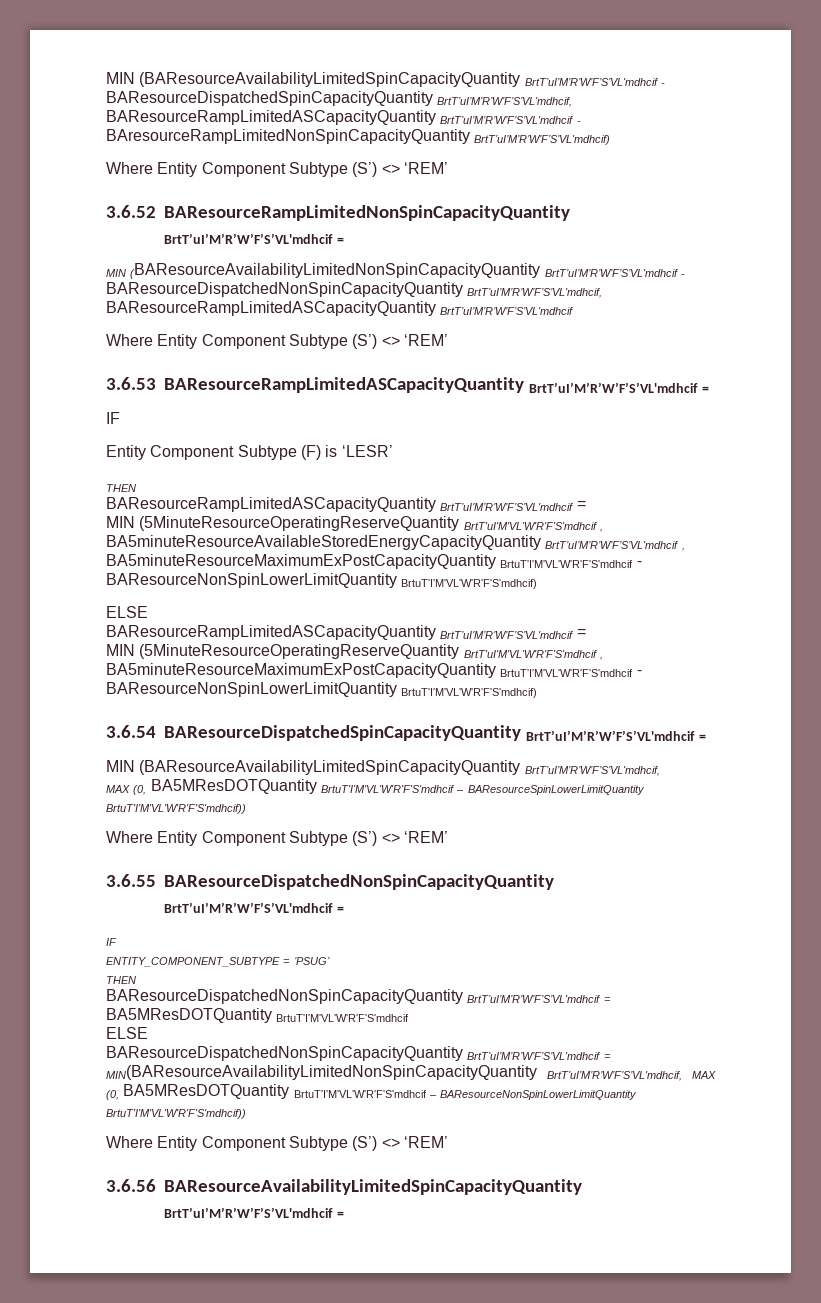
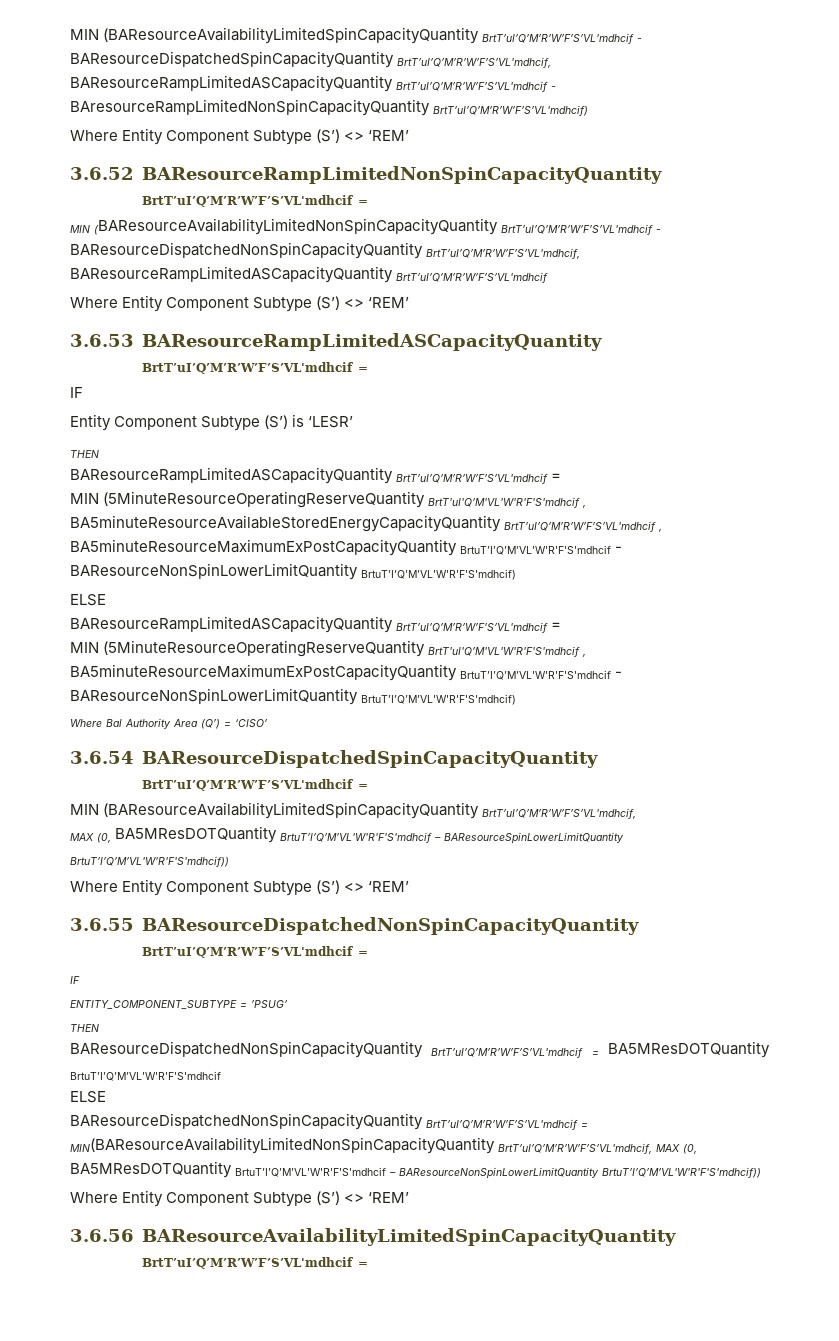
[106,72,658,87] MIN (BAResourceAvailabilityLimitedSpinCapacityQuantity BrtT’uI’M’R’W’F’S’VL'mdhcif -> [70,27,635,44] MIN (BAResourceAvailabilityLimitedSpinCapacityQuantity BrtT’uI’Q’M’R’W’F’S’VL'mdhcif
[437,97,573,107] [106,110,574,125] BrtT’uI’M’R’W’F’S’VL'mdhcif, BAResourceRampLimitedASCapacityQuantity BrtT’uI’M’R’W’F’S’VL'mdhcif -> [397,57,552,68] [70,75,549,92] BrtT’uI’Q’M’R’W’F’S’VL'mdhcif, BAResourceRampLimitedASCapacityQuantity BrtT’uI’Q’M’R’W’F’S’VL'mdhcif
[474,135,611,145] BrtT’uI’M’R’W’F’S’VL'mdhcif) -> [433,105,589,116] BrtT’uI’Q’M’R’W’F’S’VL'mdhcif)
[164,233,333,244] BrtT’uI’M’R’W’F’S’VL'mdhcif -> [141,195,353,207] BrtT’uI’Q’M’R’W’F’S’VL'mdhcif
[544,269,678,277] BrtT’uI’M’R’W’F’S’VL'mdhcif -> [501,224,654,235] BrtT’uI’Q’M’R’W’F’S’VL'mdhcif
[467,288,603,298] [106,301,574,316] BrtT’uI’M’R’W’F’S’VL'mdhcif, BAResourceRampLimitedASCapacityQuantity BrtT’uI’M’R’W’F’S’VL'mdhcif -> [426,248,581,259] [70,266,549,283] BrtT’uI’Q’M’R’W’F’S’VL'mdhcif, BAResourceRampLimitedASCapacityQuantity BrtT’uI’Q’M’R’W’F’S’VL'mdhcif
[529,382,699,393] BrtT’uI’M’R’W’F’S’VL'mdhcif -> [141,362,353,374] BrtT’uI’Q’M’R’W’F’S’VL'mdhcif
[300,445,321,460] (F) -> [264,415,289,429] (S’)
[440,501,586,511] [106,516,597,531] BrtT’uI’M’R’W’F’S’VL'mdhcif = // MIN (5MinuteResourceOperatingReserveQuantity BrtT'uI'M'VL'W'R'F'S'mdhcif -> [396,473,562,484] [70,491,581,508] BrtT’uI’Q’M’R’W’F’S’VL'mdhcif = // MIN (5MinuteResourceOperatingReserveQuantity BrtT'uI'Q’M'VL'W'R'F'S'mdhcif
[545,541,685,551] [106,554,642,569] [106,573,538,589] BrtT’uI’M’R’W’F’S’VL'mdhcif , BA5minuteResourceMaximumExPostCapacityQuantity BrtuT'I'M'VL'W'R'F'S'mdhcif - BAResourceNonSpinLowerLimitQuantity BrtuT'I'M'VL'W'R'F'S'mdhcif) -> [504,521,663,532] [70,539,623,556] [70,563,517,580] BrtT’uI’Q’M’R’W’F’S’VL'mdhcif , BA5minuteResourceMaximumExPostCapacityQuantity BrtuT’I’Q’M’VL'W'R'F'S'mdhcif - BAResourceNonSpinLowerLimitQuantity BrtuT’I’Q’M’VL'W'R'F'S'mdhcif)
[440,629,586,639] [106,644,603,660] [106,663,642,678] [106,682,538,698] BrtT’uI’M’R’W’F’S’VL'mdhcif = // MIN (5MinuteResourceOperatingReserveQuantity BrtT'uI'M'VL'W'R'F'S'mdhcif , BA5minuteResourceMaximumExPostCapacityQuantity BrtuT'I'M'VL'W'R'F'S'mdhcif - BAResourceNonSpinLowerLimitQuantity BrtuT'I'M'VL'W'R'F'S'mdhcif) -> [396,622,562,633] [70,640,587,657] [70,664,623,681] [70,688,517,705] [70,718,269,729] BrtT’uI’Q’M’R’W’F’S’VL'mdhcif = // MIN (5MinuteResourceOperatingReserveQuantity BrtT'uI'Q’M'VL'W'R'F'S'mdhcif , BA5minuteResourceMaximumExPostCapacityQuantity BrtuT’I’Q’M’VL'W'R'F'S'mdhcif - BAResourceNonSpinLowerLimitQuantity BrtuT’I’Q’M’VL'W'R'F'S'mdhcif) // Where Bal Authority Area (Q’) = ‘CISO’
[526,730,696,741] BrtT’uI’M’R’W’F’S’VL'mdhcif -> [141,779,353,791] BrtT’uI’Q’M’R’W’F’S’VL'mdhcif
[524,766,660,776] [106,779,454,795] BrtT’uI’M’R’W’F’S’VL'mdhcif, // MAX (0, BA5MResDOTQuantity BrtuT'I'M'VL'W'R'F'S'mdhcif -> [482,808,637,819] [70,826,433,843] BrtT’uI’Q’M’R’W’F’S’VL'mdhcif, // MAX (0, BA5MResDOTQuantity BrtuT’I’Q’M’VL'W'R'F'S'mdhcif
[106,804,246,814] BrtuT'I'M'VL'W'R'F'S'mdhcif)) -> [70,856,229,867] BrtuT’I’Q’M’VL'W'R'F'S'mdhcif))
[164,902,333,913] BrtT’uI’M’R’W’F’S’VL'mdhcif -> [141,946,353,958] BrtT’uI’Q’M’R’W’F’S’VL'mdhcif
[467,995,601,1003] BrtT’uI’M’R’W’F’S’VL'mdhcif -> [431,1047,584,1058] BrtT’uI’Q’M’R’W’F’S’VL'mdhcif
[276,1014,410,1022] BrtuT'I'M'VL'W'R'F'S'mdhcif -> [70,1071,221,1081] BrtuT’I’Q’M’VL'W'R'F'S'mdhcif
[467,1052,601,1060] BrtT’uI’M’R’W’F’S’VL'mdhcif -> [426,1119,579,1130] BrtT’uI’Q’M’R’W’F’S’VL'mdhcif
[547,1071,716,1081] [106,1084,638,1100] [106,1109,246,1119] BrtT’uI’M’R’W’F’S’VL'mdhcif, MAX (0, BA5MResDOTQuantity BrtuT'I'M'VL'W'R'F'S'mdhcif – BAResourceNonSpinLowerLimitQuantity BrtuT'I'M'VL'W'R'F'S'mdhcif)) -> [498,1143,698,1154] [70,1161,762,1179] BrtT’uI’Q’M’R’W’F’S’VL'mdhcif, MAX (0, BA5MResDOTQuantity BrtuT’I’Q’M’VL'W'R'F'S'mdhcif – BAResourceNonSpinLowerLimitQuantity BrtuT’I’Q’M’VL'W'R'F'S'mdhcif))
[164,1207,333,1218] BrtT’uI’M’R’W’F’S’VL'mdhcif -> [141,1257,353,1269] BrtT’uI’Q’M’R’W’F’S’VL'mdhcif

